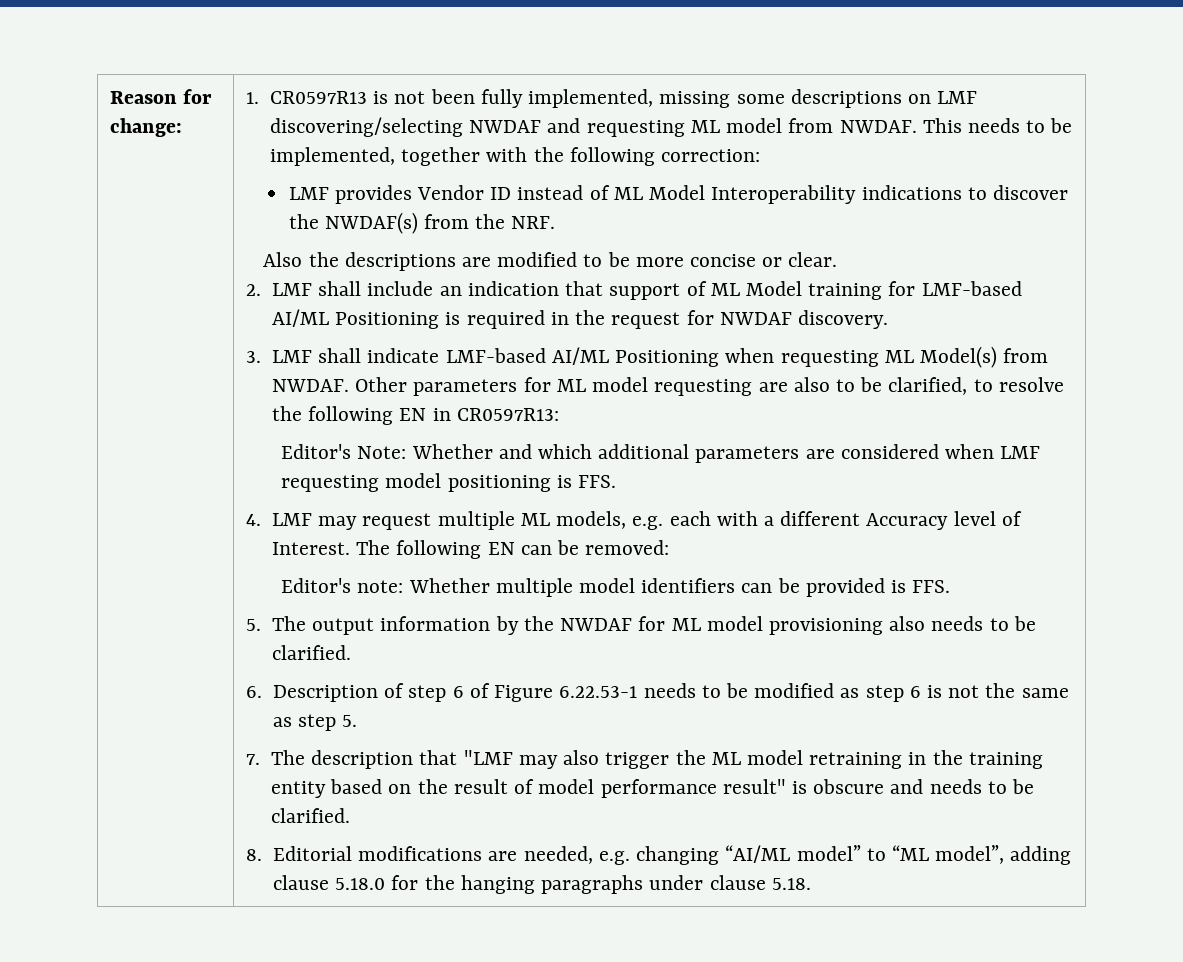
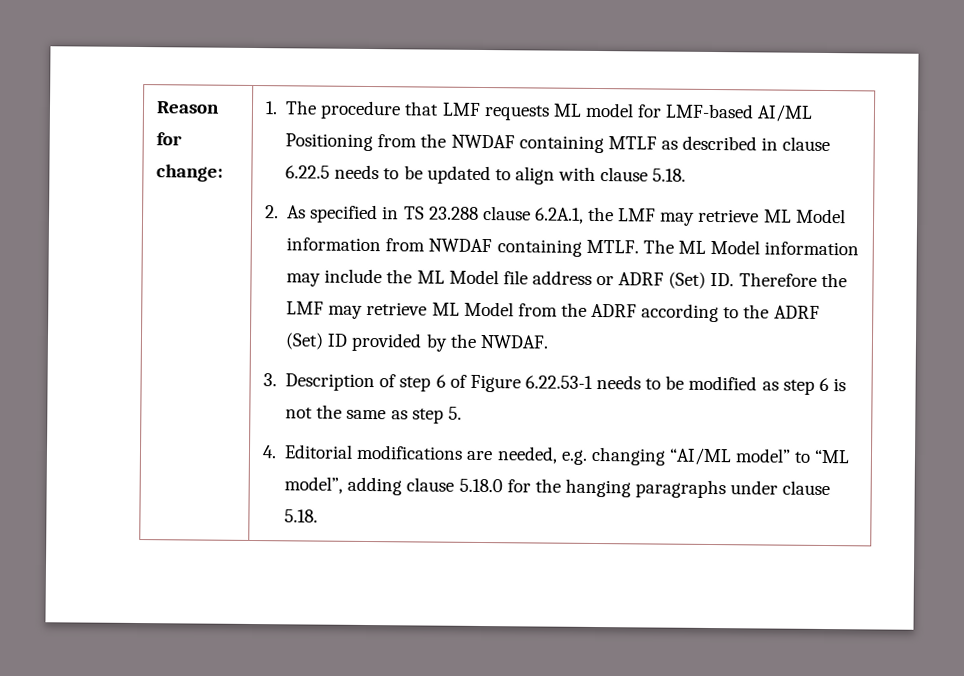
[270,89,978,108] [270,117,1073,137] [270,147,761,166] [288,185,1068,204] [288,212,556,234] [263,252,838,271] [245,281,1022,300] [272,309,888,329] [245,346,1049,368] [272,377,1064,396] [272,406,559,425] [281,444,1041,463] [281,473,616,492] [245,511,1022,530] [272,540,670,559] [281,578,951,597] [245,616,1036,635] [272,645,352,660] [245,686,262,698] CR0597R13 is not been fully implemented, missing some descriptions on LMF discovering/selecting NWDAF and requesting ML model from NWDAF. This needs to be implemented, together with the following correction: // LMF provides Vendor ID instead of ML Model Interoperability indications to discover the NWDAF(s) from the NRF. // Also the descriptions are modified to be more concise or clear. // 2. LMF shall include an indication that support of ML Model training for LMF-based AI/ML Positioning is required in the request for NWDAF discovery. // 3. LMF shall indicate LMF-based AI/ML Positioning when requesting ML Model(s) from NWDAF. Other parameters for ML model requesting are also to be clarified, to resolve the following EN in CR0597R13: // Editor's Note: Whether and which additional parameters are considered when LMF requesting model positioning is FFS. // 4. LMF may request multiple ML models, e.g. each with a different Accuracy level of Interest. The following EN can be removed: // Editor's note: Whether multiple model identifiers can be provided is FFS. // 5. The output information by the NWDAF for ML model provisioning also needs to be clarified. // 6. -> [285,100,814,122] [285,133,831,154] [285,164,687,185] [264,204,846,226] [286,237,860,257] [286,268,847,289] [286,301,820,323] [285,332,549,352] [262,373,277,387] The procedure that LMF requests ML model for LMF-based AI/ML Positioning from the NWDAF containing MTLF as described in clause 6.22.5 needs to be updated to align with clause 5.18. // 2. As specified in TS 23.288 clause 6.2A.1, the LMF may retrieve ML Model information from NWDAF containing MTLF. The ML Model information may include the ML Model file address or ADRF (Set) ID. Therefore the LMF may retrieve ML Model from the ADRF according to the ADRF (Set) ID provided by the NWDAF. // 3.
[245,750,1043,769] [271,779,1034,798] [271,808,351,823] [245,849,262,861] 7. The description that "LMF may also trigger the ML model retraining in the training entity based on the result of model performance result" is obscure and needs to be clarified. // 8. -> [261,445,277,459] 4.

